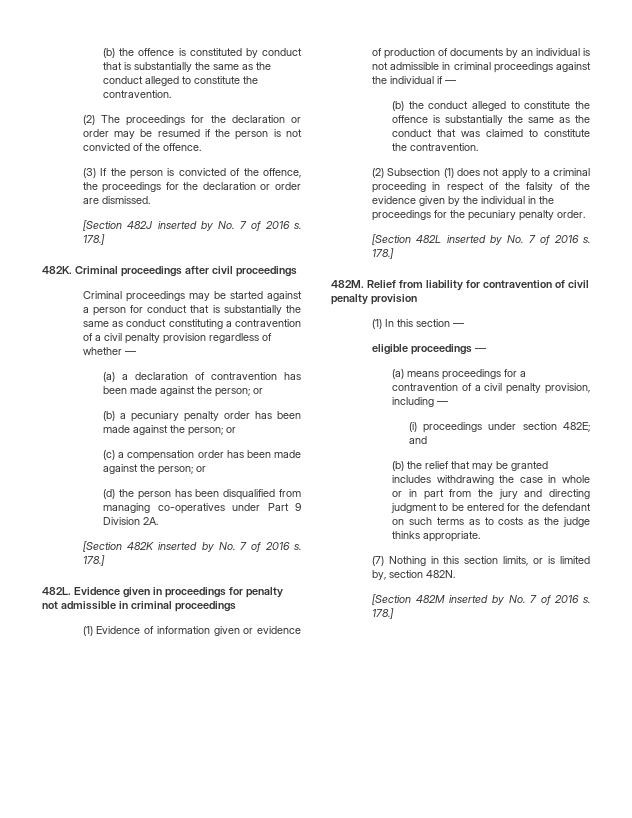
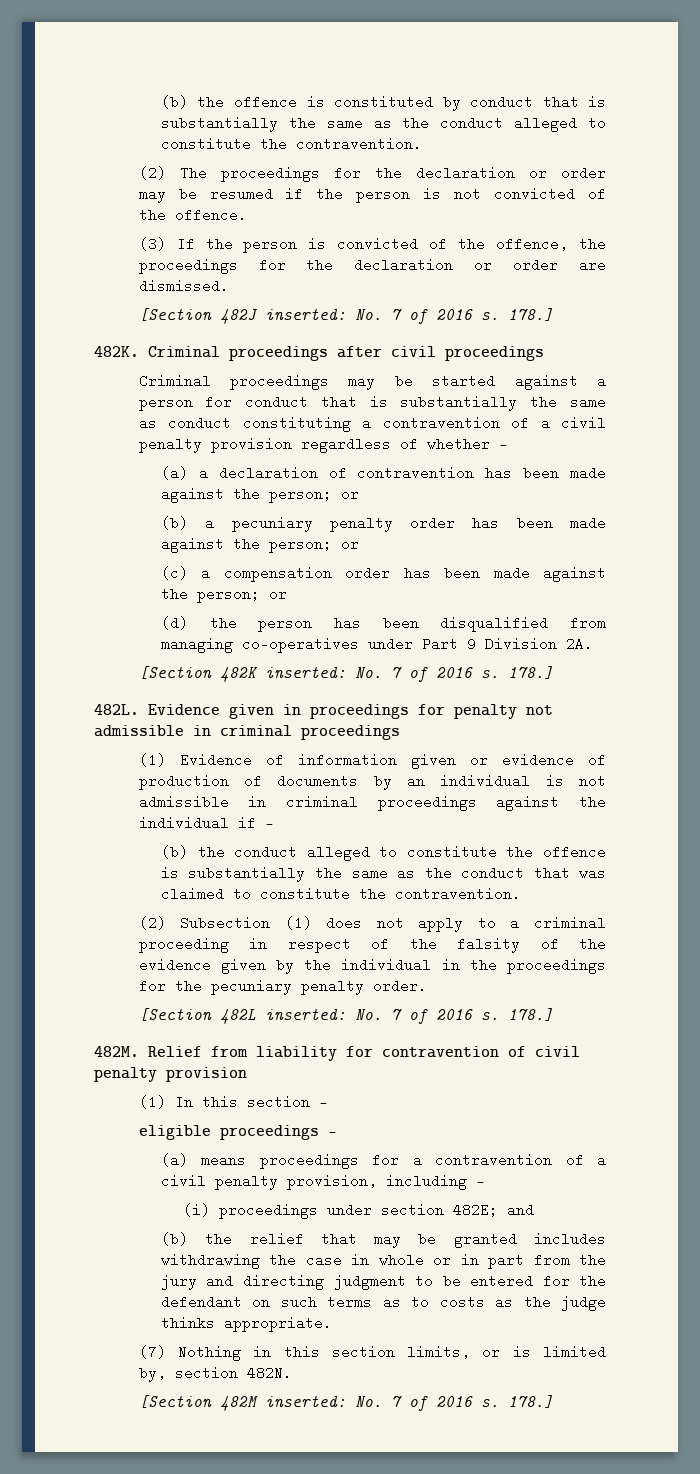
[157,221,213,231] inserted by -> [264,308,346,320] inserted:
[158,542,214,552] inserted by -> [264,666,346,678] inserted:
[446,235,502,245] inserted by -> [264,1008,346,1020] inserted:
[448,595,504,605] inserted by -> [264,1395,346,1407] inserted:

